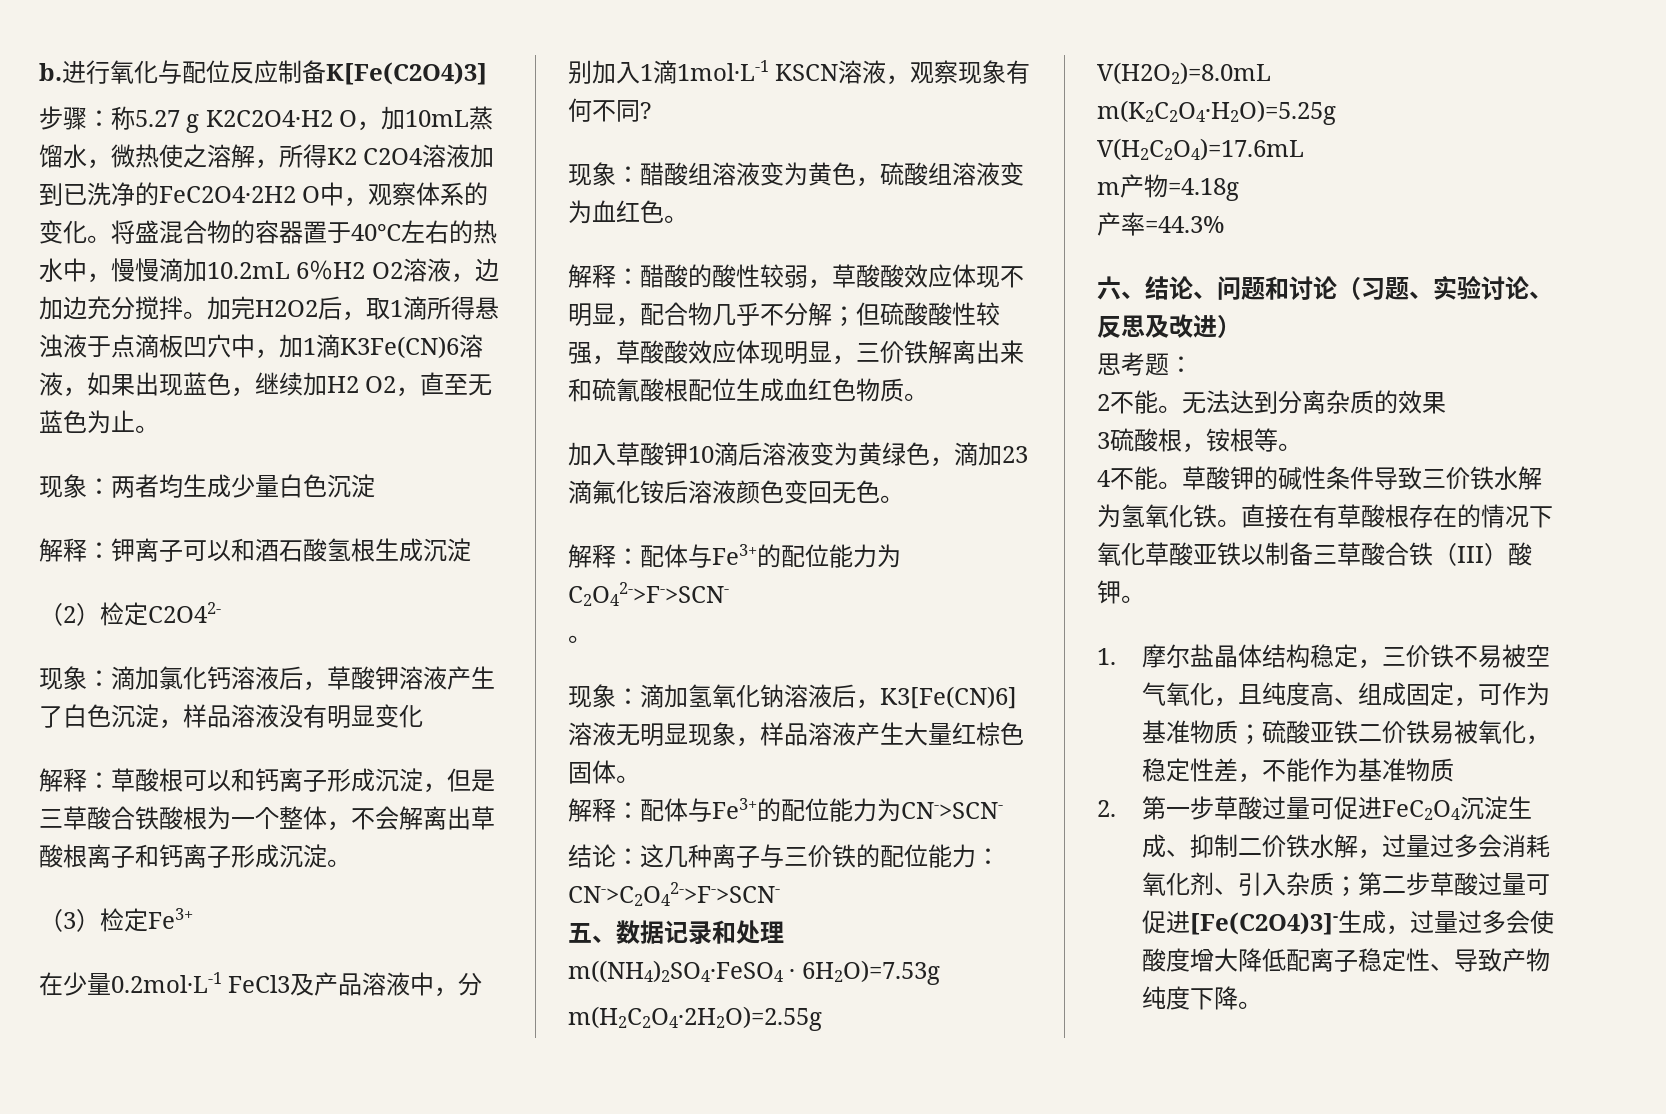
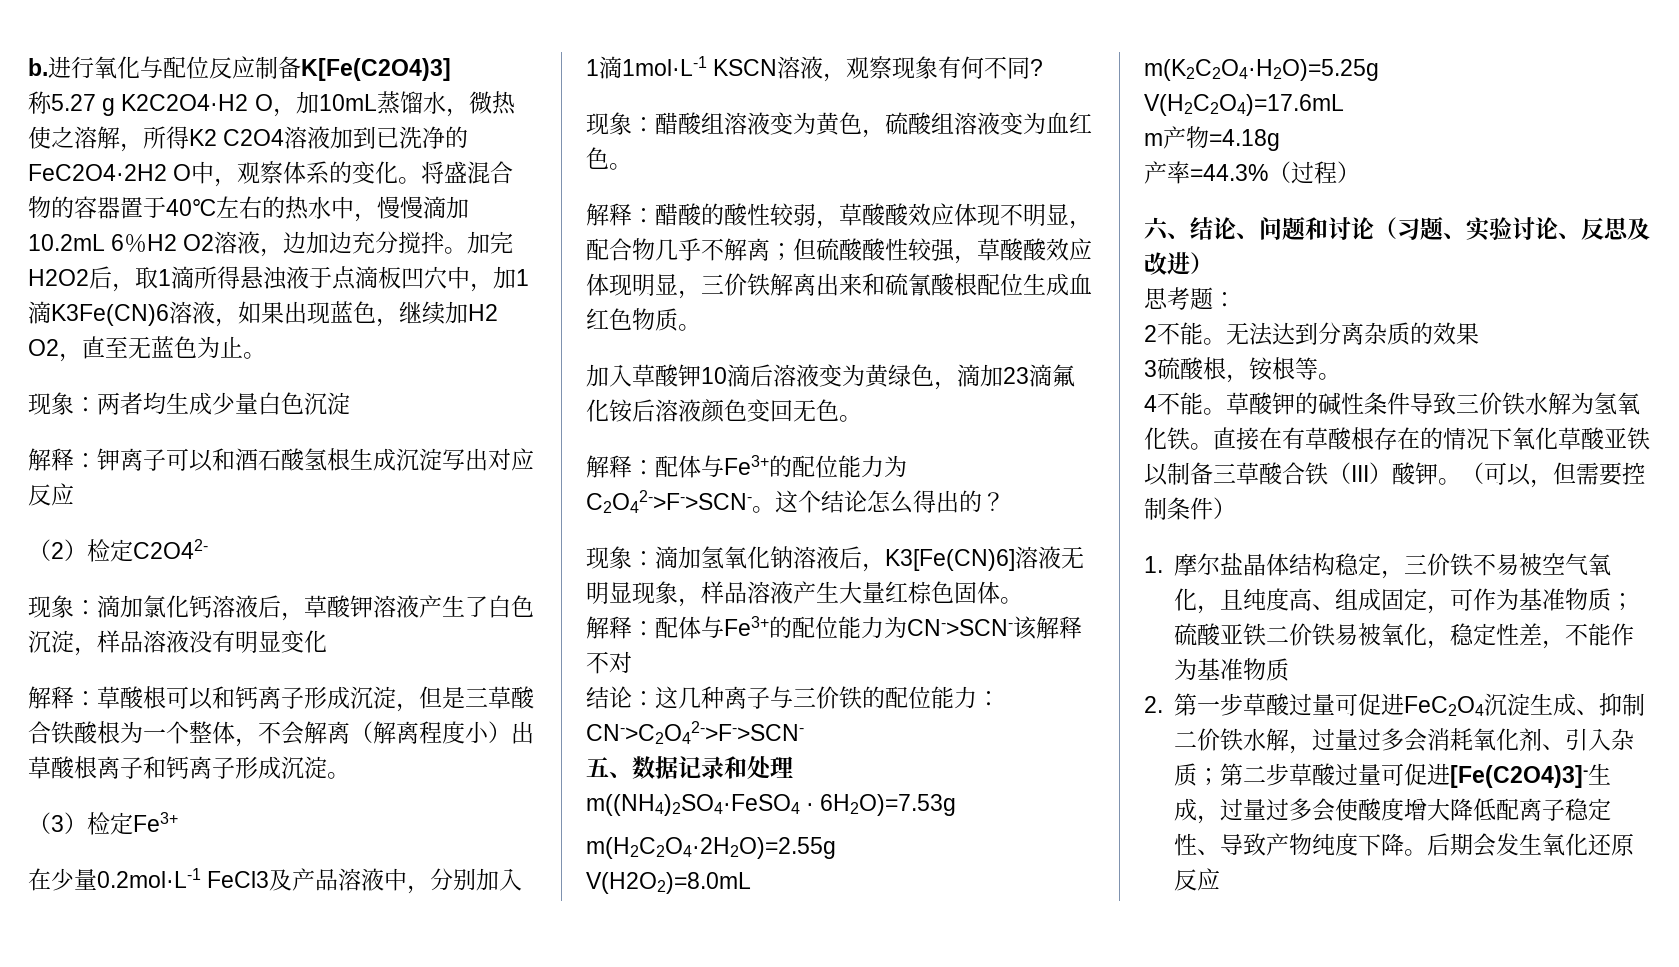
[39,106,111,130] 步骤： -> (451, 69) none
(471, 550) none -> [442,448,534,471] [28,483,74,506] 写出对应反应
(447, 818) none -> [350,721,511,744] （解离程度小）
[784,302,832,326] 分解 -> [724,238,770,261] 解离
[568,635,592,643] // 。 -> [752,490,1005,514] 。这个结论怎么得出的？
(1003, 810) none -> [1013,616,1082,640] [586,651,632,674] 该解释不对
(1225, 224) none -> [1268,161,1360,184] （过程）
(1145, 599) none -> [1461,462,1645,488] [1144,497,1236,520] （可以，但需要控制条件）
(1263, 1005) none -> [1427,833,1635,857] [1174,868,1221,891] 后期会发生氧化还原反应

